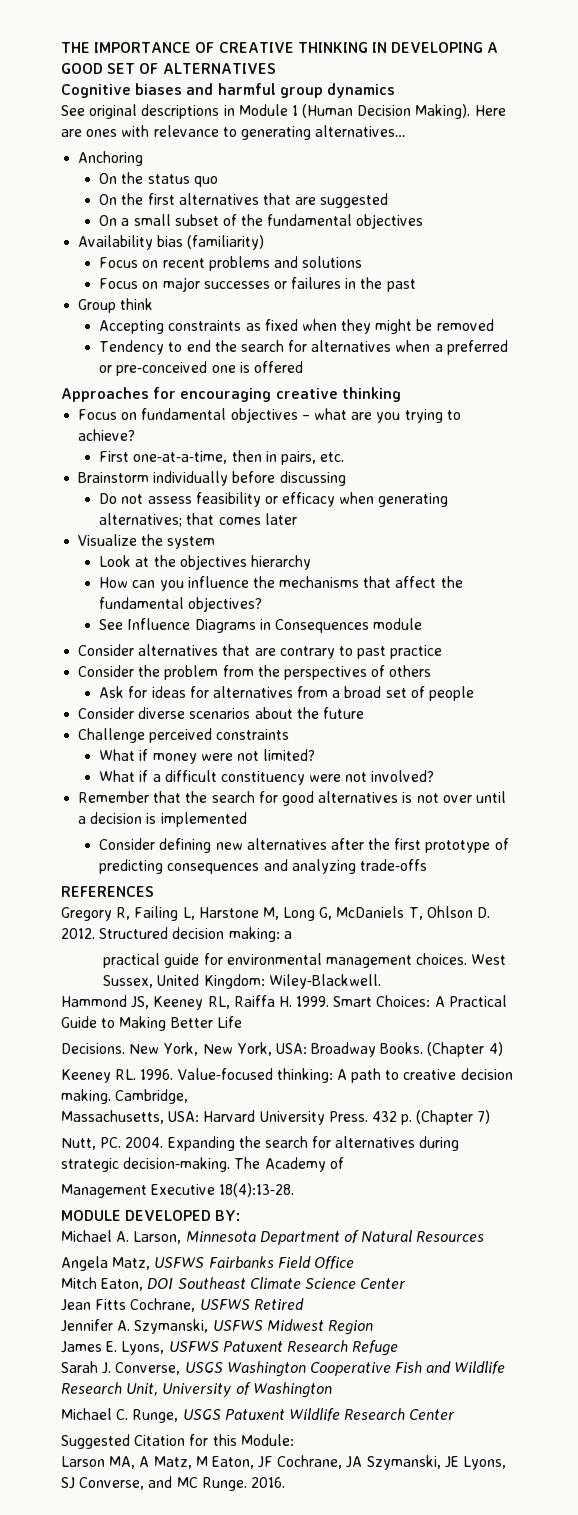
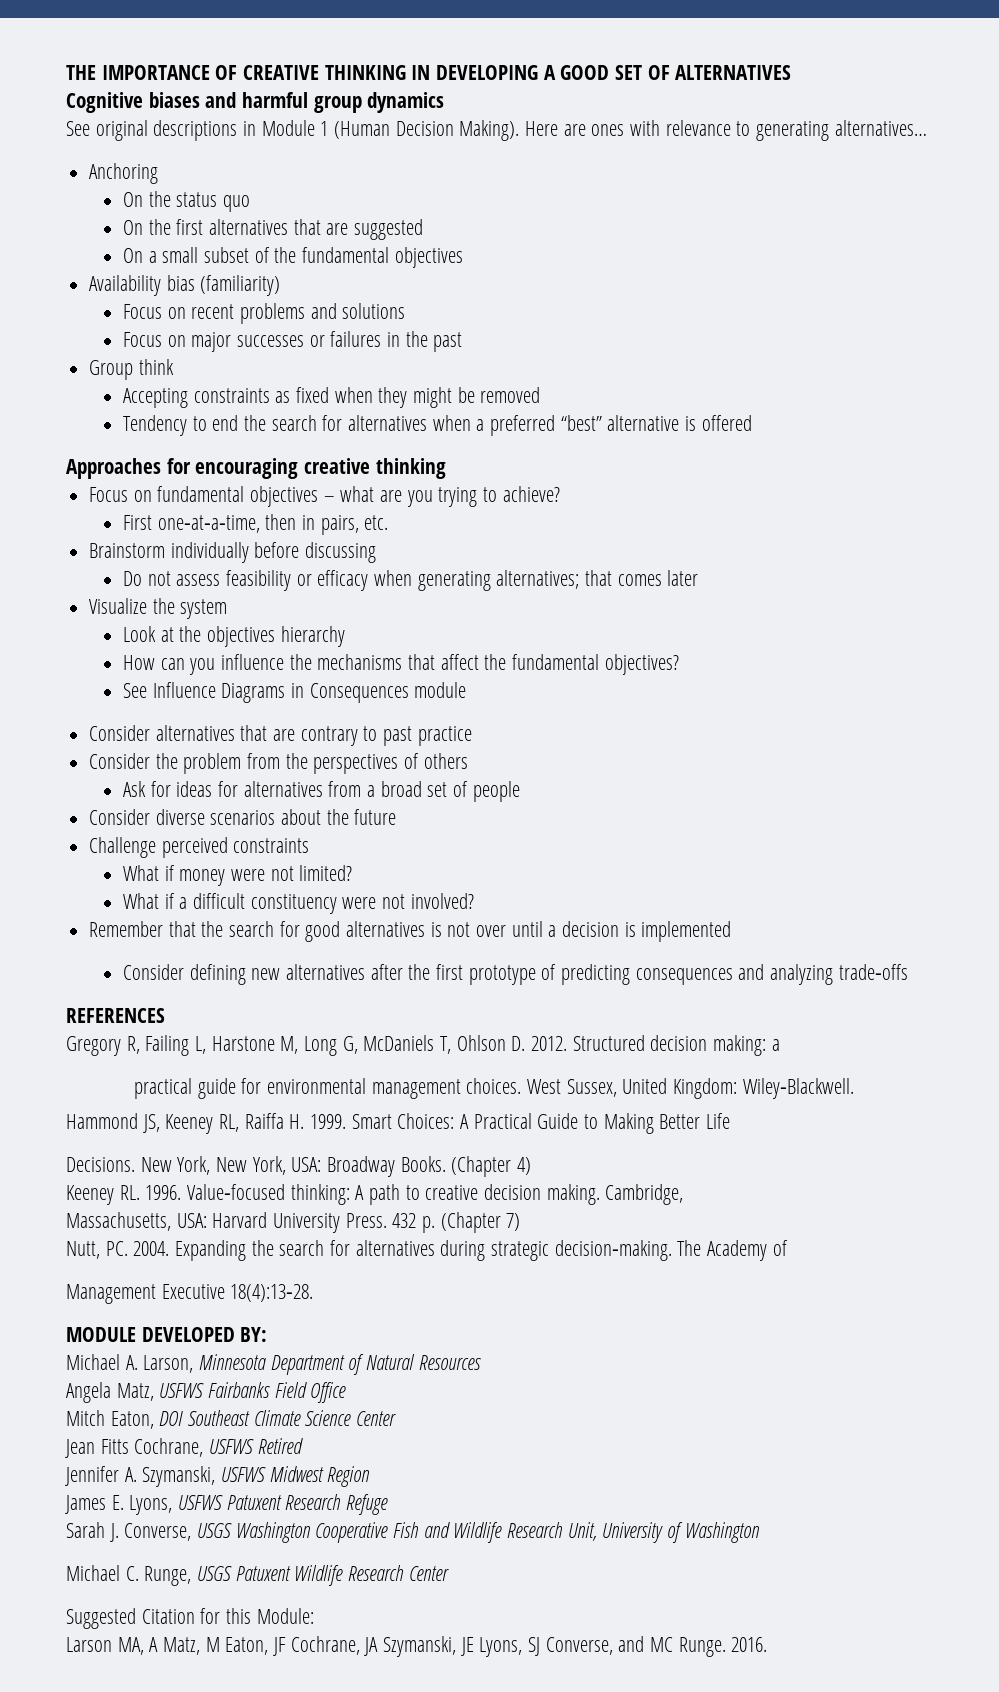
[99,361,236,376] or pre‐conceived one -> [560,415,680,431] “best” alternative

